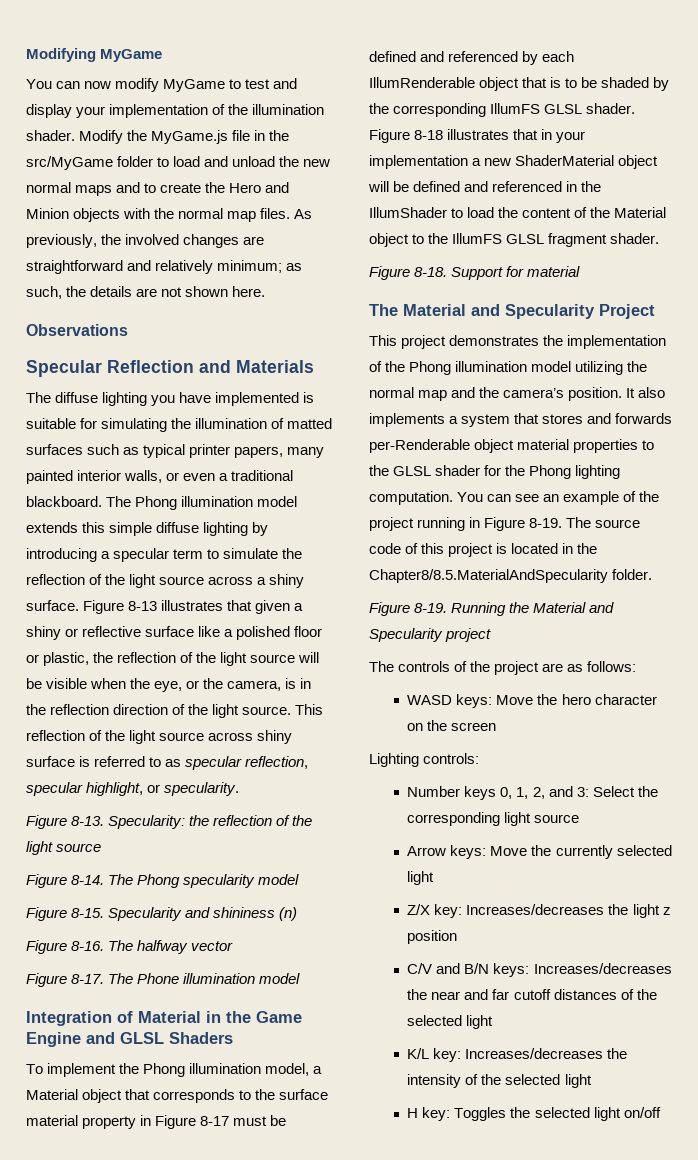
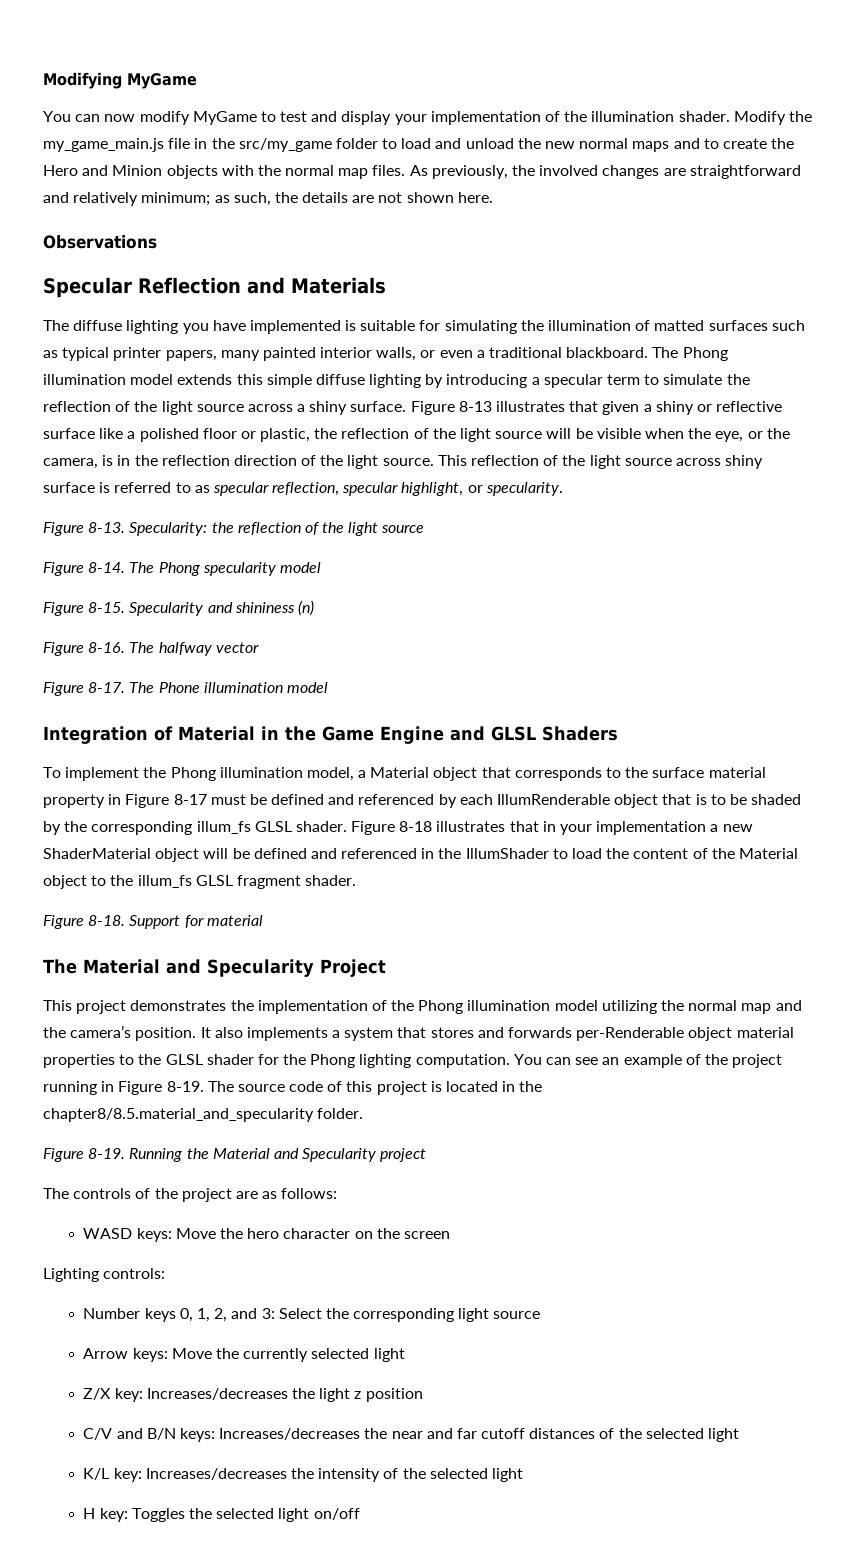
[151,130,229,144] MyGame.js -> [43,138,164,152] my_game_main.js
[26,156,113,170] src/MyGame -> [238,138,332,152] src/my_game
[490,103,541,114] IllumFS -> [196,821,251,834] illum_fs
[452,233,503,244] IllumFS -> [137,875,192,888] illum_fs
[369,569,608,583] Chapter8/8.5.MaterialAndSpecularity -> [43,1108,314,1122] chapter8/8.5.material_and_specularity

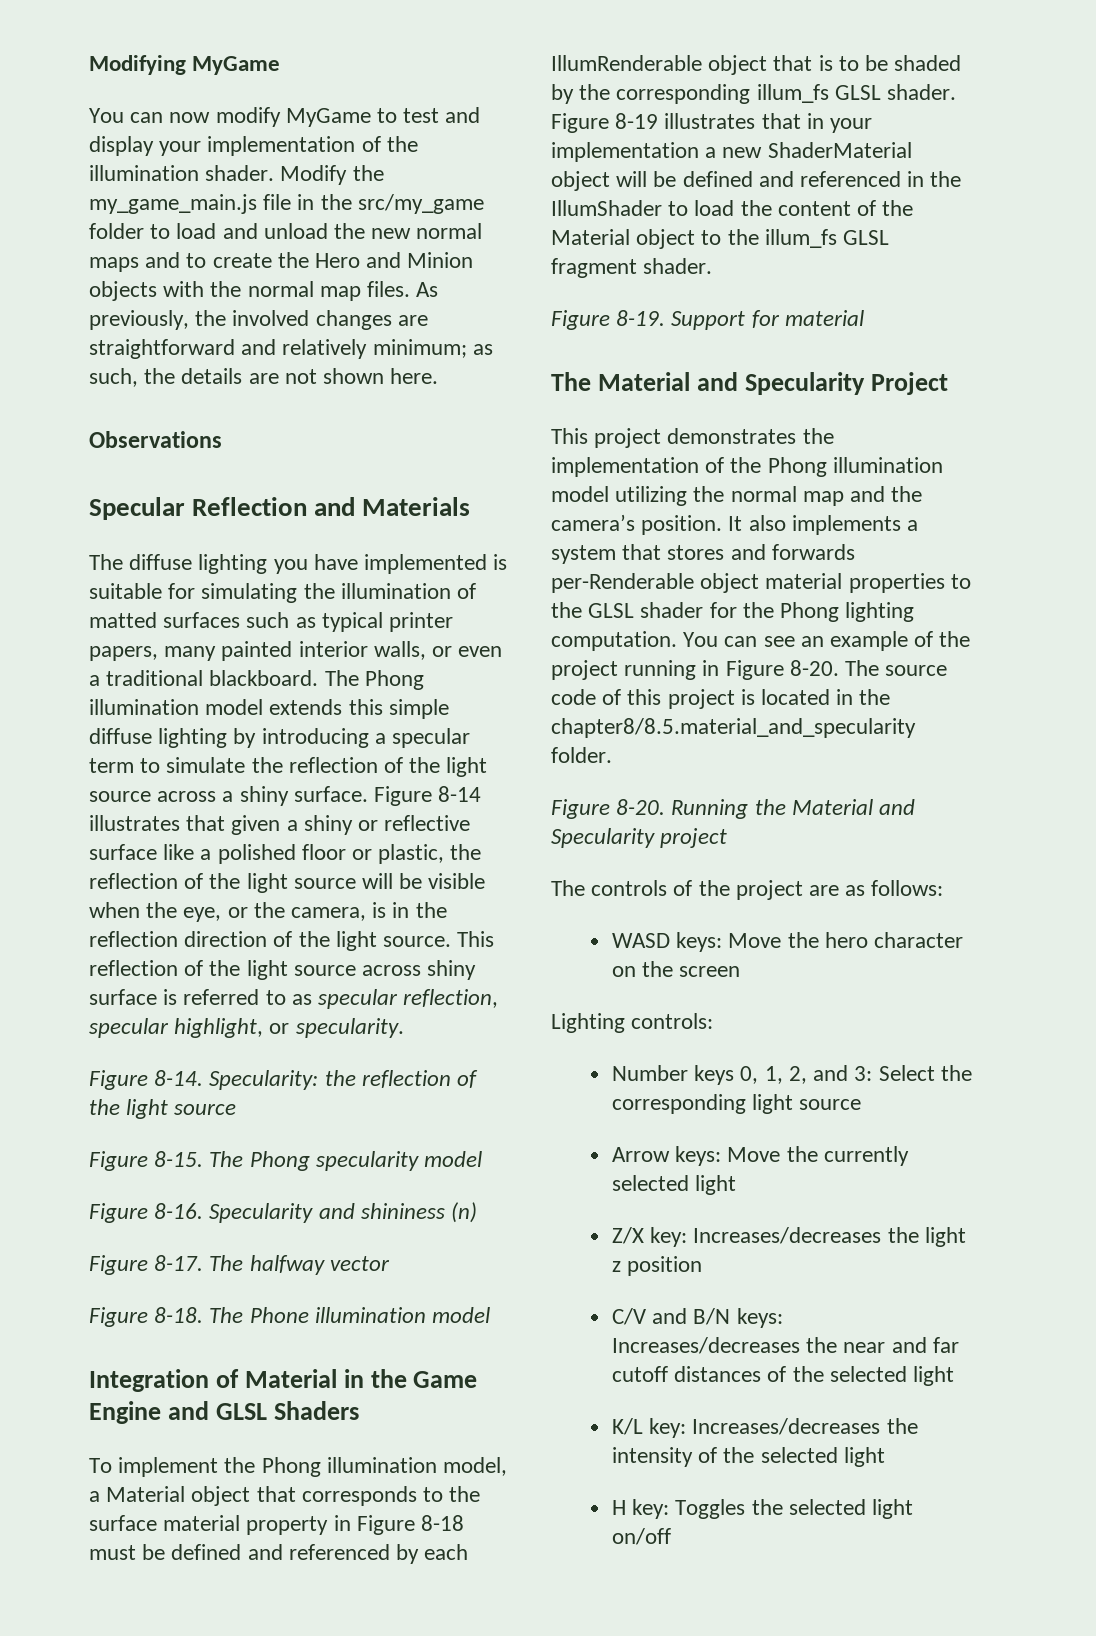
[458,401,492,412] 8-13 -> [438,786,482,802] 8-14
[88,522,126,533] 8-13. -> [154,1070,204,1086] 8-14.
[88,562,126,573] 8-14. -> [154,1151,204,1167] 8-15.
[88,602,126,613] 8-15. -> [154,1203,204,1219] 8-16.
[88,642,126,653] 8-16. -> [154,1255,204,1271] 8-17.
[88,682,126,693] 8-17. -> [154,1307,204,1323] 8-18.
[173,794,207,805] 8-17 -> [421,1515,465,1531] 8-18
[399,821,433,832] 8-18 -> [615,113,659,129] 8-19
[88,915,126,926] 8-18. -> [616,310,666,326] 8-19.
[166,1081,204,1092] 8-19. -> [789,660,839,676] 8-20.
[88,1148,126,1159] 8-19. -> [616,799,666,815] 8-20.

